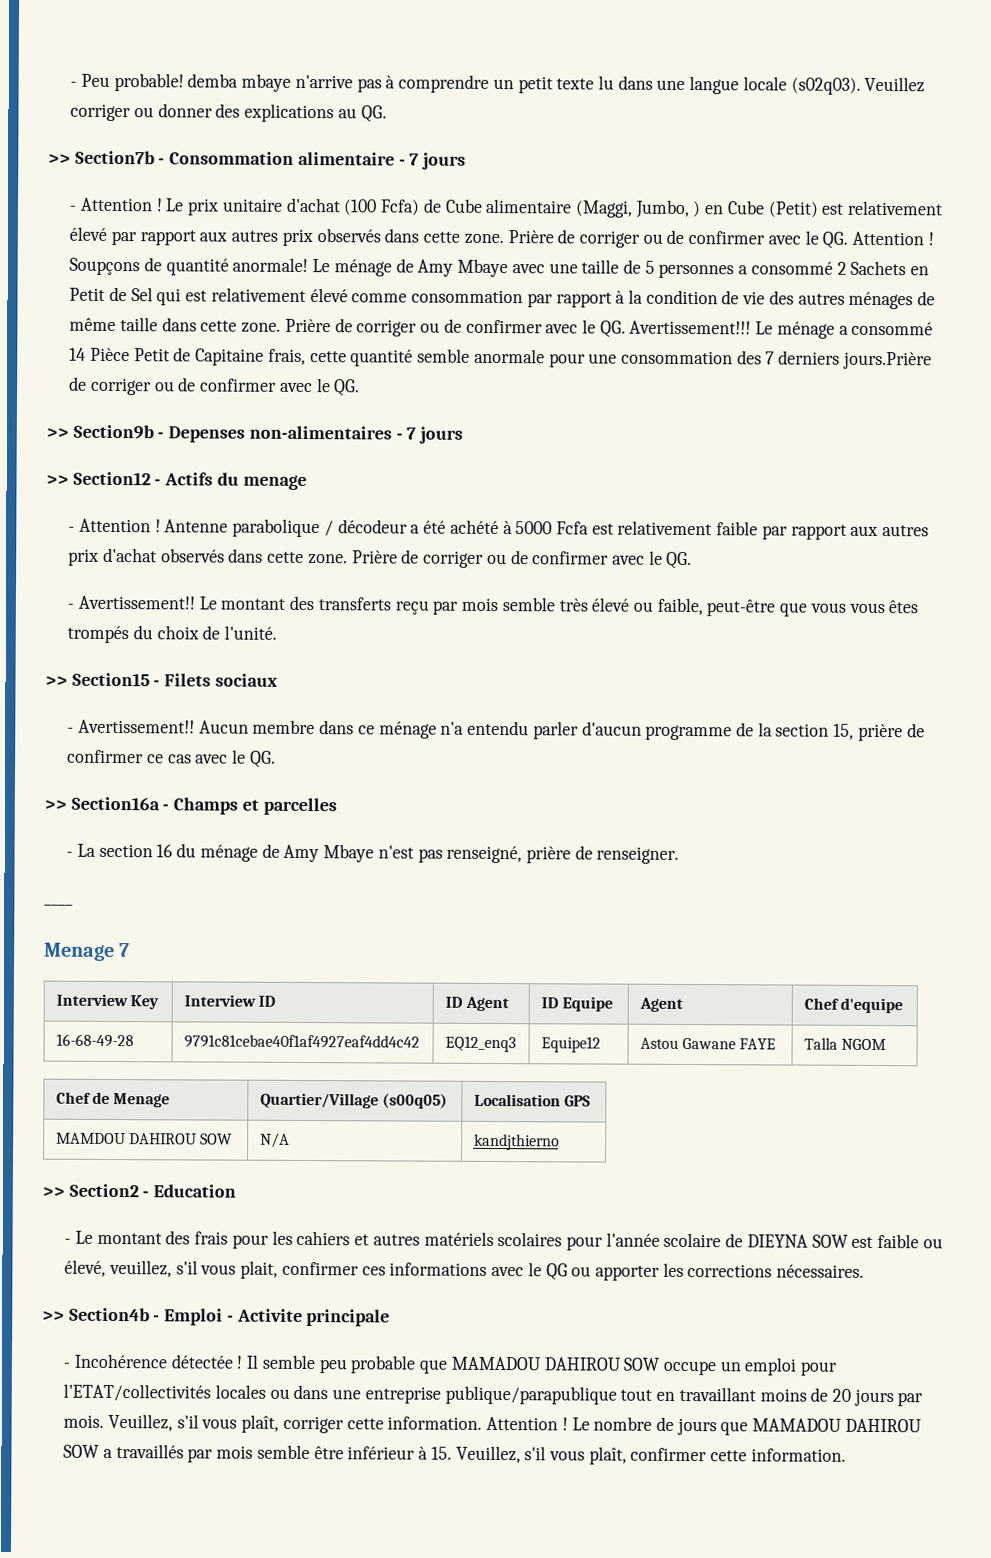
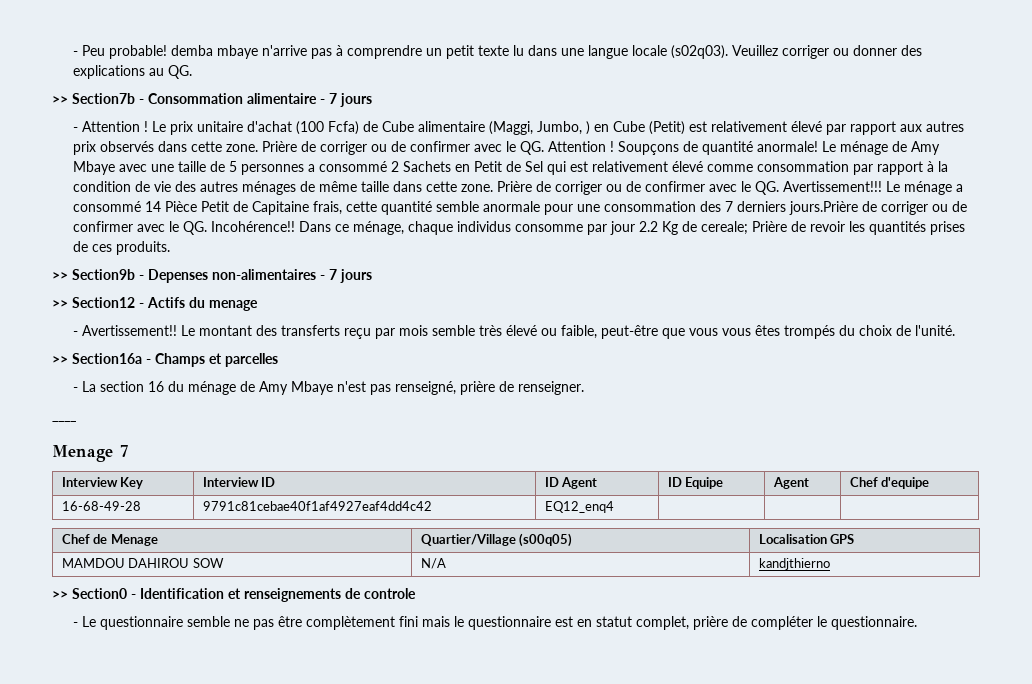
(361, 388) none -> [210,221,965,235] [72,241,170,255] Incohérence!! Dans ce ménage, chaque individus consomme par jour 2.2 Kg de cereale; Prière de revoir les quantités prises de ces produits.
[68,518,930,540] [68,547,693,570] // - Attention ! Antenne parabolique / décodeur a été achété à 5000 Fcfa est relativement faible par rapport aux autres prix d'achat observés dans cette zone. Prière de corriger ou de confirmer avec le QG. -> (258, 305) none
[45,672,278,687] [67,719,925,742] [67,749,276,768] // >> Section15 - Filets sociaux // - Avertissement!! Aucun membre dans ce ménage n'a entendu parler d'aucun programme de la section 15, prière de confirmer ce cas avec le QG. -> (955, 330) none
[444,1035,516,1053] [540,1036,601,1053] [639,1037,777,1050] [803,1037,886,1051] EQ12_enq3 | Equipe12 | Astou Gawane FAYE | Talla NGOM -> [544,501,614,513] EQ12_enq4 | | |
[68,1183,237,1198] [64,1230,943,1251] [64,1259,865,1281] [42,1307,391,1327] [63,1353,838,1376] [63,1383,924,1407] [63,1413,922,1436] [63,1444,846,1465] Section2 - Education // - Le montant des frais pour les cahiers et autres matériels scolaires pour l'année scolaire de DIEYNA SOW est faible ou élevé, veuillez, s'il vous plait, confirmer ces informations avec le QG ou apporter les corrections nécessaires. // >> Section4b - Emploi - Activite principale // - Incohérence détectée ! Il semble peu probable que MAMADOU DAHIROU SOW occupe un emploi pour l'ETAT/collectivités locales ou dans une entreprise publique/parapublique tout en travaillant moins de 20 jours par mois. Veuillez, s'il vous plaît, corriger cette information. Attention ! Le nombre de jours que MAMADOU DAHIROU SOW a travaillés par mois semble être inférieur à 15. Veuillez, s'il vous plaît, confirmer cette information. -> [72,588,416,602] [72,616,917,630] Section0 - Identification et renseignements de controle // - Le questionnaire semble ne pas être complètement fini mais le questionnaire est en statut complet, prière de compléter le questionnaire.

